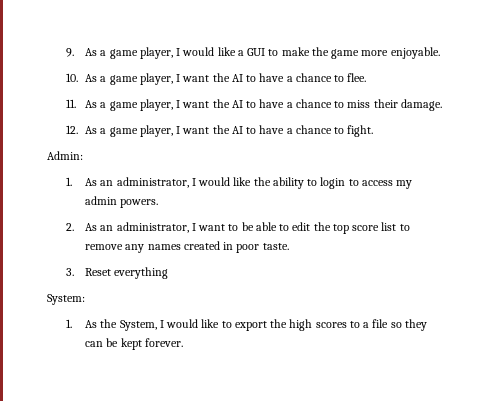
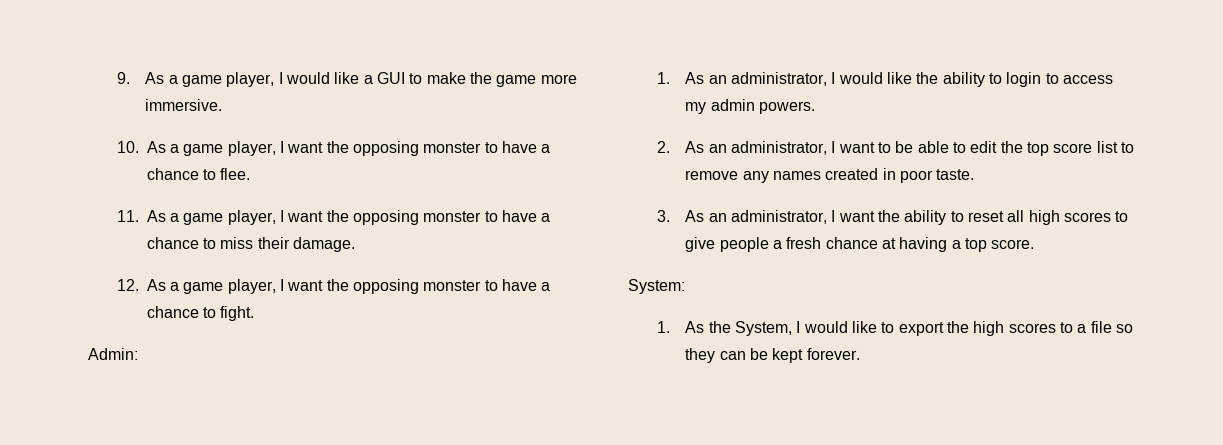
[390,47,440,59] enjoyable. -> [145,99,223,111] immersive.
[231,74,243,82] AI -> [352,141,482,156] opposing monster
[231,100,243,108] AI -> [352,210,482,225] opposing monster
[231,126,243,134] AI -> [352,279,482,294] opposing monster
[85,267,169,279] Reset everything -> [685,210,1129,225] [685,237,1035,252] As an administrator, I want the ability to reset all high scores to give people a fresh chance at having a top score.

